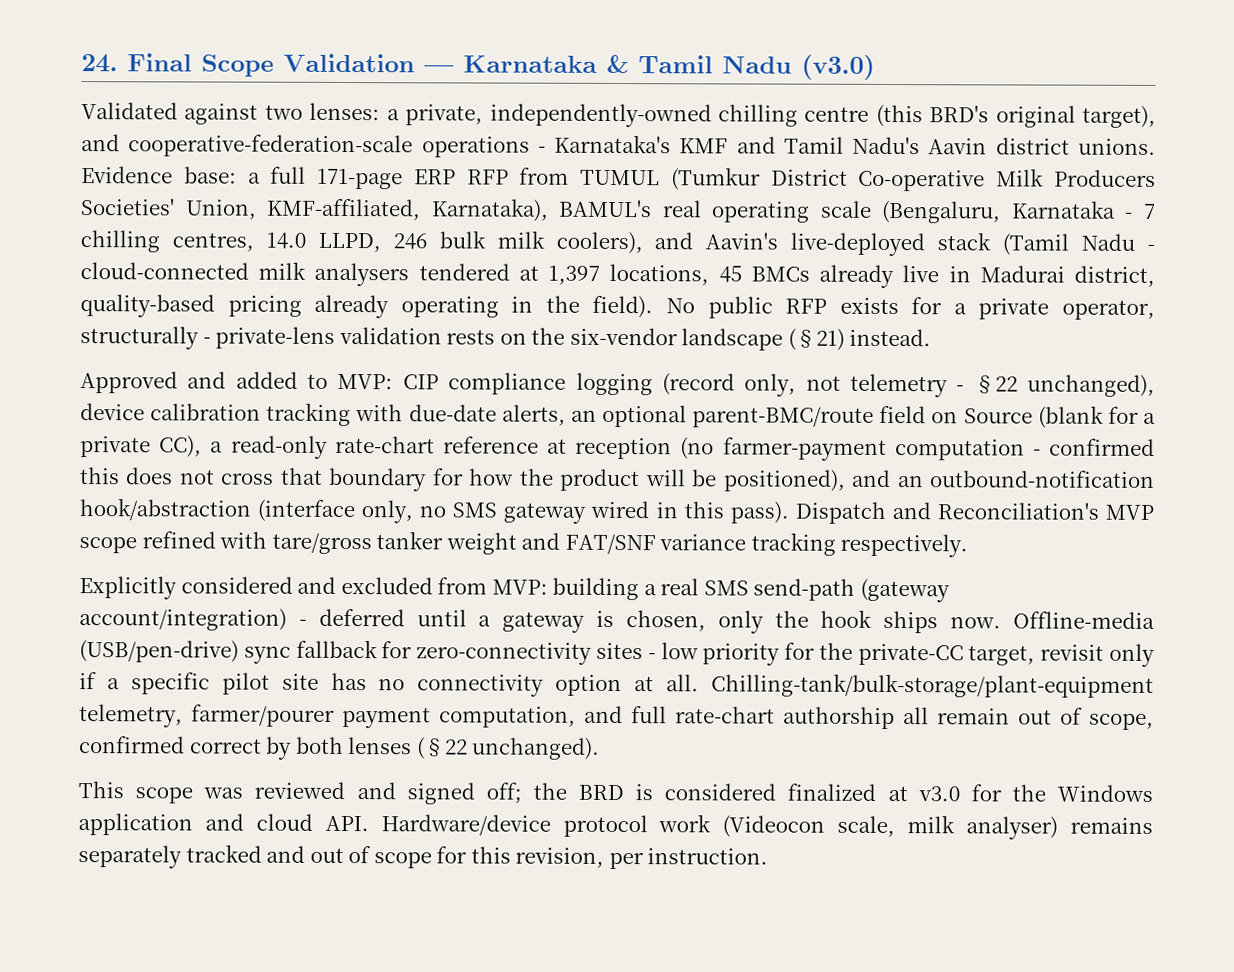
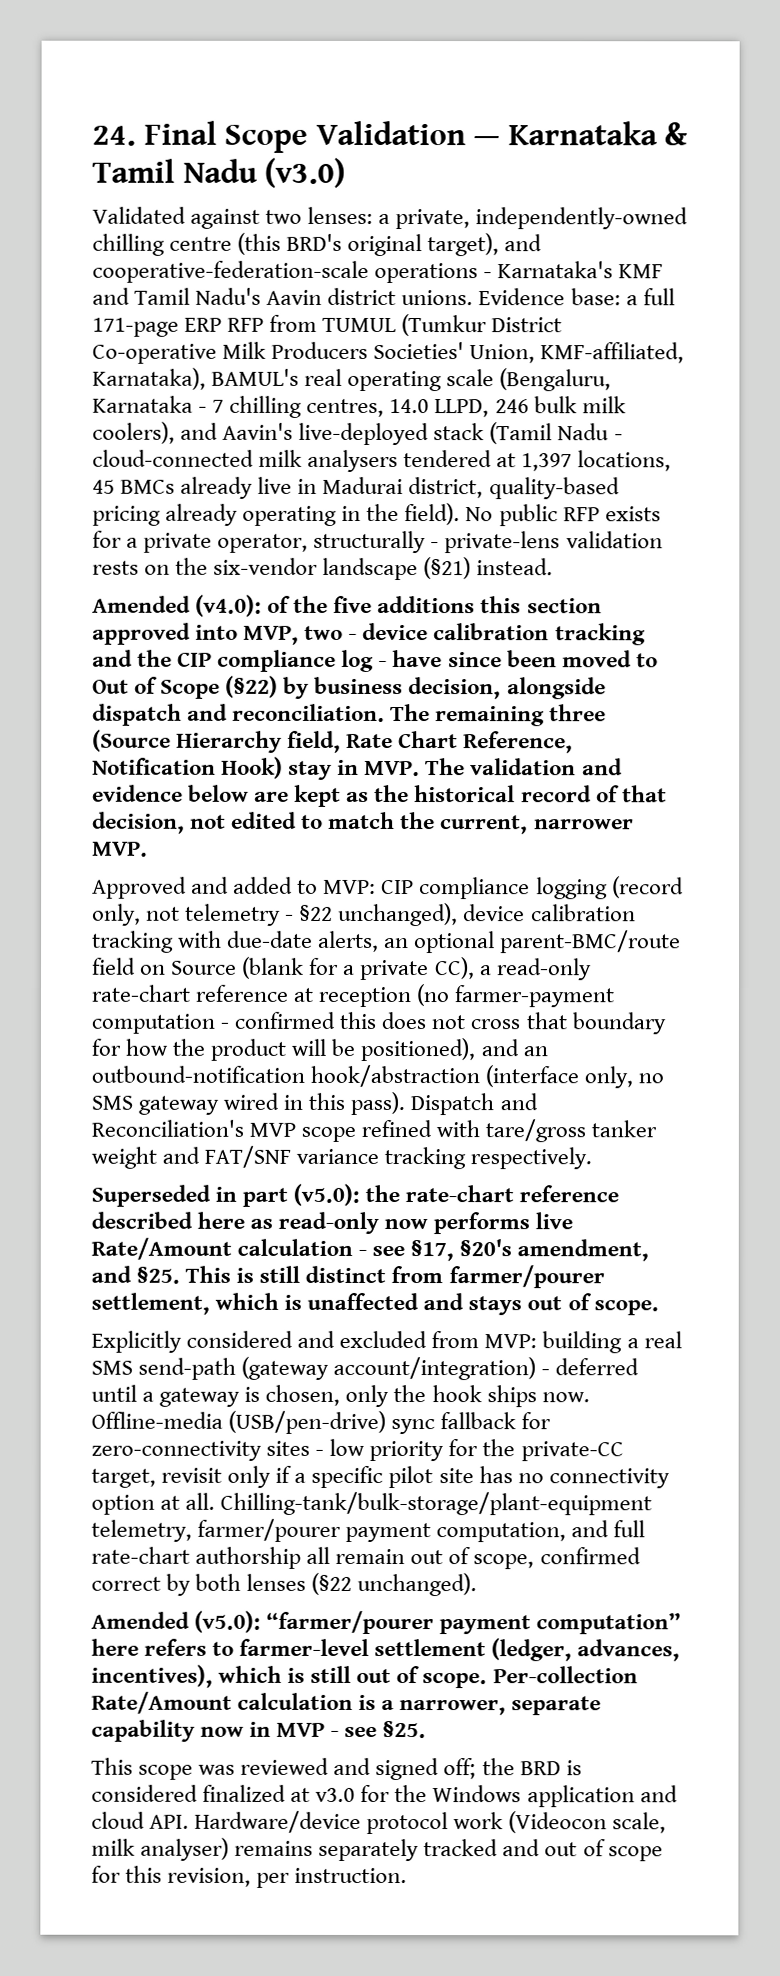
(932, 337) none -> [92,594,602,617] [92,622,646,646] [92,649,658,672] [92,675,606,700] [92,703,607,727] [92,729,574,754] [92,756,623,780] [92,784,667,807] [92,811,634,835] [92,841,148,857] // Amended (v4.0): of the five additions this section approved into MVP, two - device calibration tracking and the CIP compliance log - have since been moved to Out of Scope (§22) by business decision, alongside dispatch and reconciliation. The remaining three (Source Hierarchy field, Rate Chart Reference, Notification Hook) stay in MVP. The validation and evidence below are kept as the historical record of that decision, not edited to match the current, narrower MVP.
(969, 545) none -> [91,1183,620,1207] [91,1211,574,1235] [91,1237,650,1262] [91,1265,605,1289] [91,1292,659,1316] // Superseded in part (v5.0): the rate-chart reference described here as read-only now performs live Rate/Amount calculation - see §17, §20's amendment, and §25. This is still distinct from farmer/pourer settlement, which is unaffected and stays out of scope.
(601, 748) none -> [91,1610,682,1635] [91,1638,681,1662] [91,1664,638,1689] [91,1691,602,1716] [91,1719,427,1742] // Amended (v5.0): “farmer/pourer payment computation” here refers to farmer-level settlement (ledger, advances, incentives), which is still out of scope. Per-collection Rate/Amount calculation is a narrower, separate capability now in MVP - see §25.

